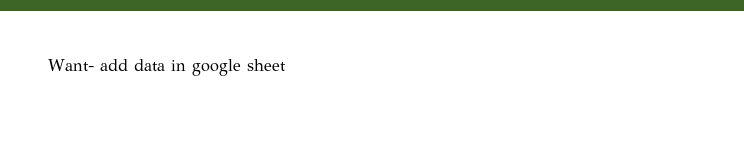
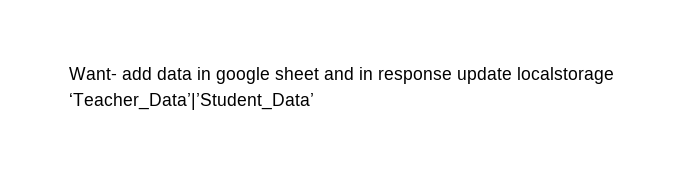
(286, 65) none -> [324,67,614,84] [69,93,314,110] and in response update localstorage ‘Teacher_Data’|’Student_Data’

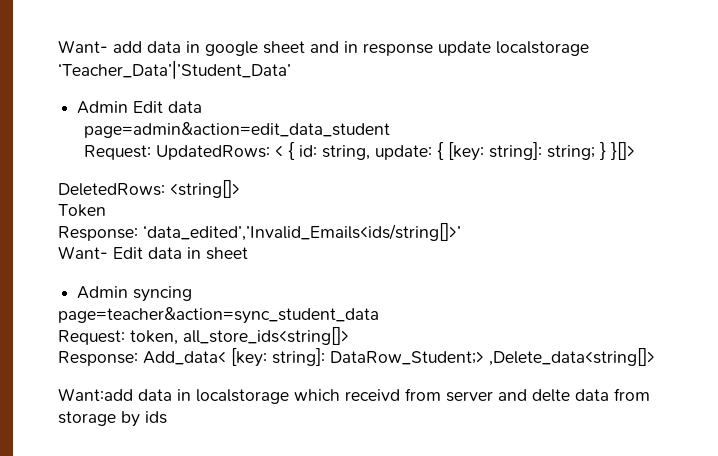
(314, 101) none -> [77,101,203,114] [84,122,391,138] [84,142,636,161] [58,180,240,198] [58,204,106,217] [58,223,461,241] [58,246,248,260] [77,286,193,302] [58,307,379,324] [58,327,349,345] [58,348,655,367] [58,388,650,404] [58,411,167,427] // Admin Edit data // page=admin&action=edit_data_student // Request: UpdatedRows: < { id: string, update: { [key: string]: string; } }[]> // DeletedRows: <string[]> // Token // Response: ‘data_edited’,’Invalid_Emails<ids/string[]>’ // Want- Edit data in sheet // Admin syncing // page=teacher&action=sync_student_data // Request: token, all_store_ids<string[]> // Response: Add_data< [key: string]: DataRow_Student;> ,Delete_data<string[]> // Want:add data in localstorage which receivd from server and delte data from storage by ids

